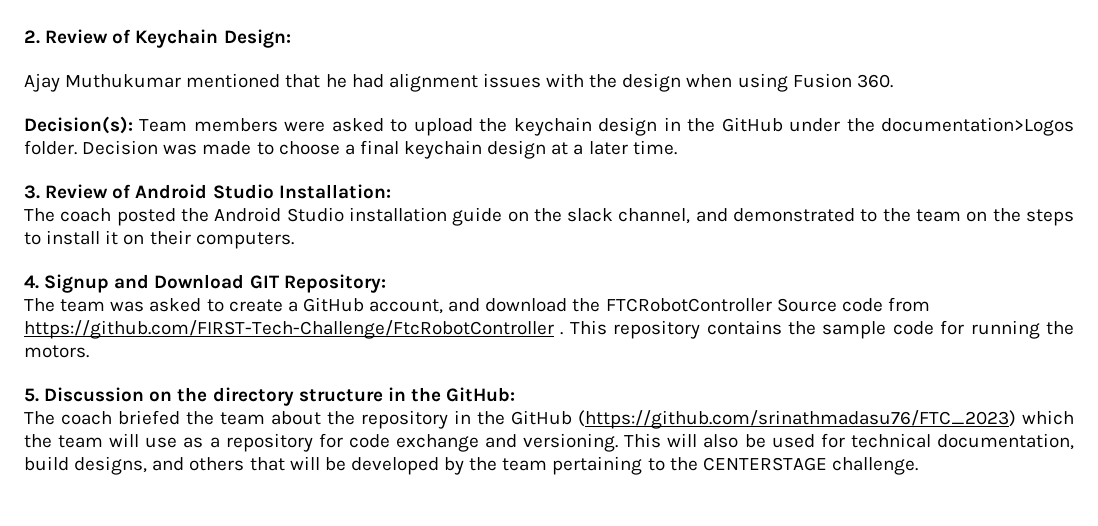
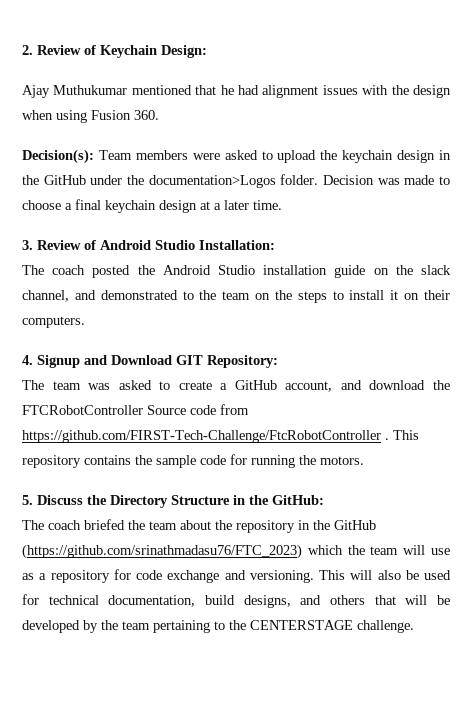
[44,387,383,406] Discussion on the directory structure -> [37,495,230,508] Discuss the Directory Structure

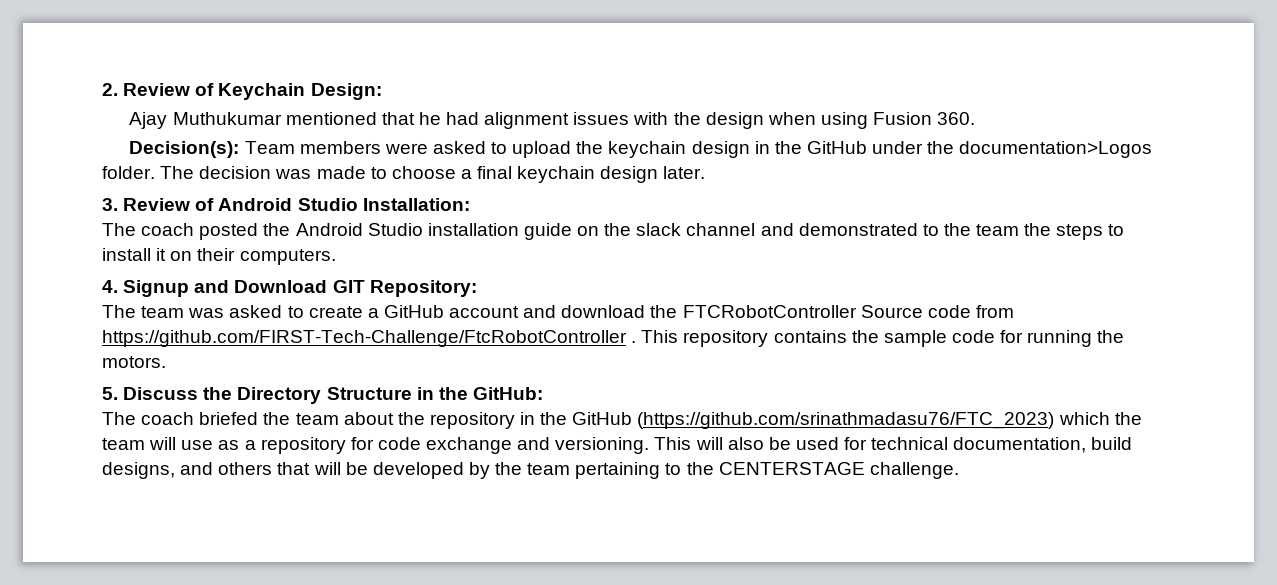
[323,175,375,185] Decision -> [160,166,272,179] The decision
[200,200,282,210] at a later time. -> [663,166,706,179] later.
[22,290,69,302] channel, -> [686,223,756,236] channel
[255,293,271,300] on -> (1020, 230) none
[285,381,333,392] account, -> [449,306,520,318] account

